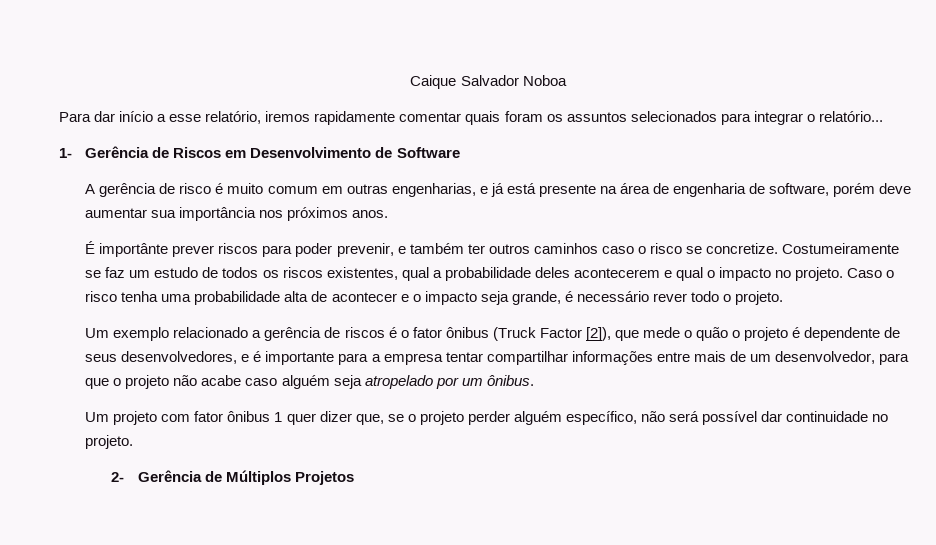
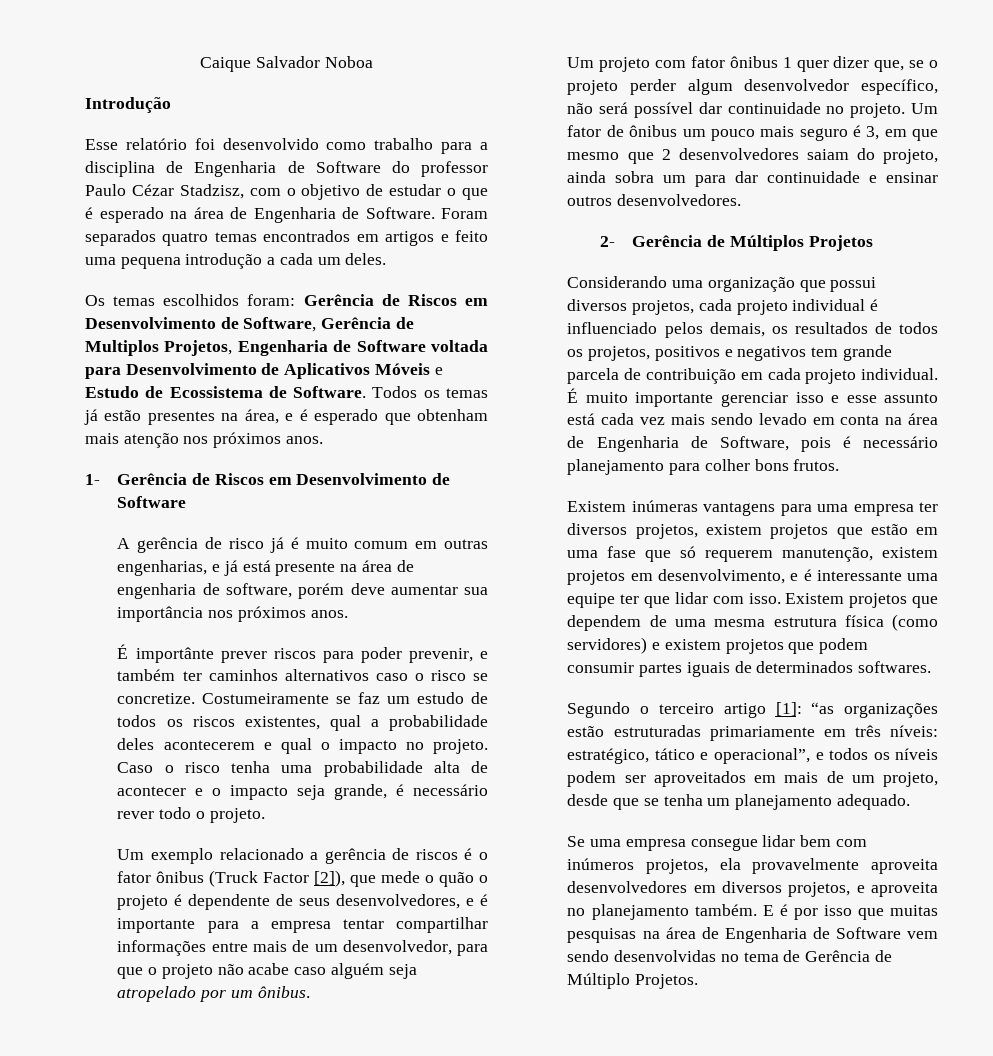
[59,111,883,125] Para dar início a esse relatório, iremos rapidamente comentar quais foram os assuntos selecionados para integrar o relatório... -> [85,97,171,113] [85,138,488,154] [85,161,489,177] [85,184,489,200] [85,207,488,223] [85,230,489,246] [85,253,387,269] [85,294,489,306] [85,317,414,332] [85,340,488,356] [85,363,443,379] [85,386,488,398] [84,409,489,425] [85,432,323,448] Introdução // Esse relatório foi desenvolvido como trabalho para a disciplina de Engenharia de Software do professor Paulo Cézar Stadzisz, com o objetivo de estudar o que é esperado na área de Engenharia de Software. Foram separados quatro temas encontrados em artigos e feito uma pequena introdução a cada um deles. // Os temas escolhidos foram: Gerência de Riscos em Desenvolvimento de Software, Gerência de Multiplos Projetos, Engenharia de Software voltada para Desenvolvimento de Aplicativos Móveis e Estudo de Ecossistema de Software. Todos os temas já estão presentes na área, e é esperado que obtenham mais atenção nos próximos anos.
(212, 188) none -> [269,537,284,553] já
[488,243,598,254] outros caminhos -> [208,669,369,681] caminhos alternativos
[513,411,562,425] alguém -> [687,79,850,95] algum desenvolvedor
(134, 442) none -> [911,103,939,114] [567,125,938,141] [567,148,938,164] [567,171,938,187] [567,194,742,206] Um fator de ônibus um pouco mais seguro é 3, em que mesmo que 2 desenvolvedores saiam do projeto, ainda sobra um para dar continuidade e ensinar outros desenvolvedores.
(354, 478) none -> [567,276,877,292] [567,299,879,315] [567,322,938,338] [567,345,892,361] [567,368,938,384] [567,388,938,407] [567,413,938,425] [567,436,939,452] [567,459,840,475] [567,500,938,516] [567,523,938,539] [567,546,938,562] [567,569,938,585] [567,592,938,608] [567,614,938,631] [567,637,869,654] [567,661,932,677] [567,702,938,718] [567,725,938,741] [567,748,939,764] [567,771,938,787] [567,794,910,810] [567,835,867,851] [567,858,938,874] [567,881,938,897] [567,904,938,920] [567,927,938,943] [567,950,892,962] [567,973,699,989] // Considerando uma organização que possui diversos projetos, cada projeto individual é influenciado pelos demais, os resultados de todos os projetos, positivos e negativos tem grande parcela de contribuição em cada projeto individual. É muito importante gerenciar isso e esse assunto está cada vez mais sendo levado em conta na área de Engenharia de Software, pois é necessário planejamento para colher bons frutos. // Existem inúmeras vantagens para uma empresa ter diversos projetos, existem projetos que estão em uma fase que só requerem manutenção, existem projetos em desenvolvimento, e é interessante uma equipe ter que lidar com isso. Existem projetos que dependem de uma mesma estrutura física (como servidores) e existem projetos que podem consumir partes iguais de determinados softwares. // Segundo o terceiro artigo [1]: “as organizações estão estruturadas primariamente em três níveis: estratégico, tático e operacional”, e todos os níveis podem ser aproveitados em mais de um projeto, desde que se tenha um planejamento adequado. // Se uma empresa consegue lidar bem com inúmeros projetos, ela provavelmente aproveita desenvolvedores em diversos projetos, e aproveita no planejamento também. E é por isso que muitas pesquisas na área de Engenharia de Software vem sendo desenvolvidas no tema de Gerência de Múltiplo Projetos.

